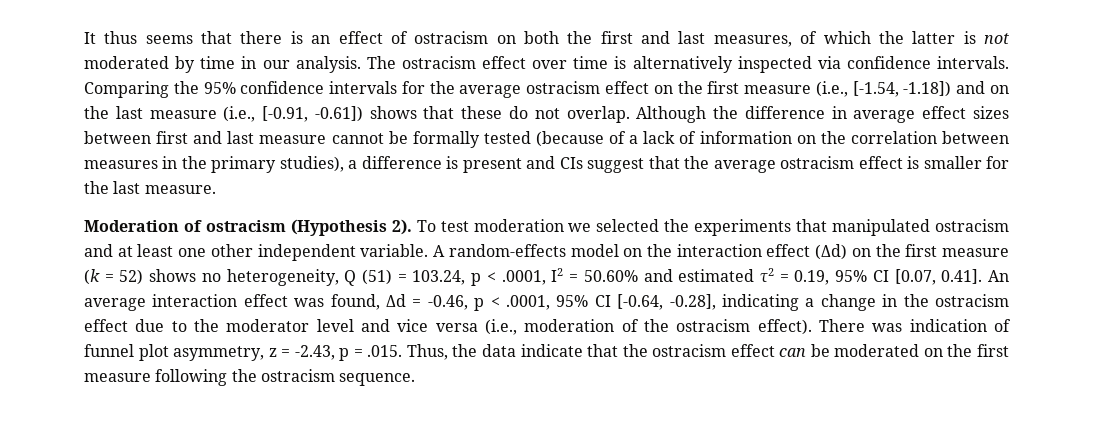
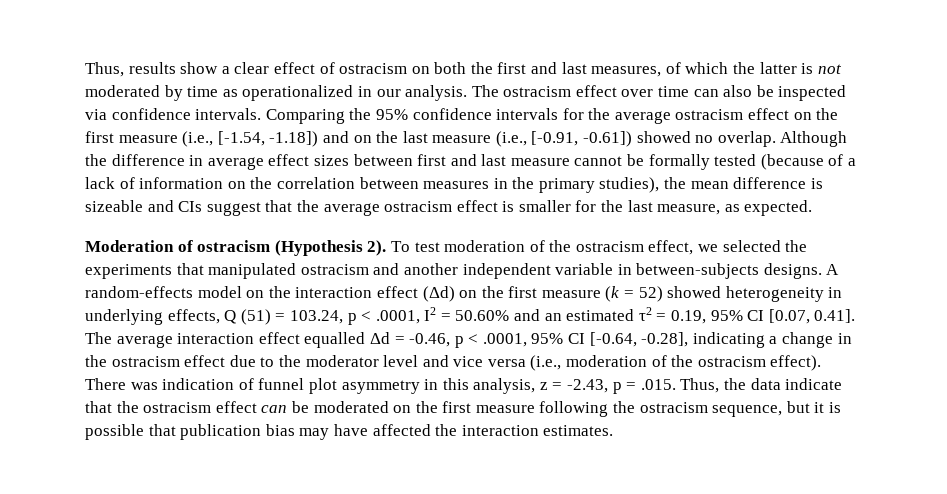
[84,31,331,44] It thus seems that there is an -> [85,62,270,77] Thus, results show a clear
(236, 62) none -> [222,85,354,101] as operationalized
[614,56,733,73] is alternatively -> [693,85,774,97] can also be
[369,106,560,119] shows that these do not -> [636,131,714,143] showed no
[348,160,358,169] a -> [664,177,729,189] the mean
[462,158,522,173] present -> [85,200,143,212] sizeable
[144,185,216,194] measure. -> [657,200,813,216] measure, as expected.
(564, 225) none -> [529,240,694,255] of the ostracism effect,
[117,244,429,261] at least one other independent variable. -> [403,263,822,279] another independent variable in between-subjects designs.
[149,269,339,286] shows no heterogeneity, -> [667,286,843,302] [85,309,220,325] showed heterogeneity in underlying effects,
(673, 275) none -> [544,313,562,321] an
[988,270,1010,282] An -> [85,332,112,344] The
[294,294,380,310] was found, -> [304,332,366,348] equalled
[173,346,265,361] asymmetry, -> [341,378,536,394] asymmetry in this analysis,
[339,373,416,386] sequence. -> [712,401,842,417] [85,424,614,440] sequence, but it is possible that publication bias may have affected the interaction estimates.

